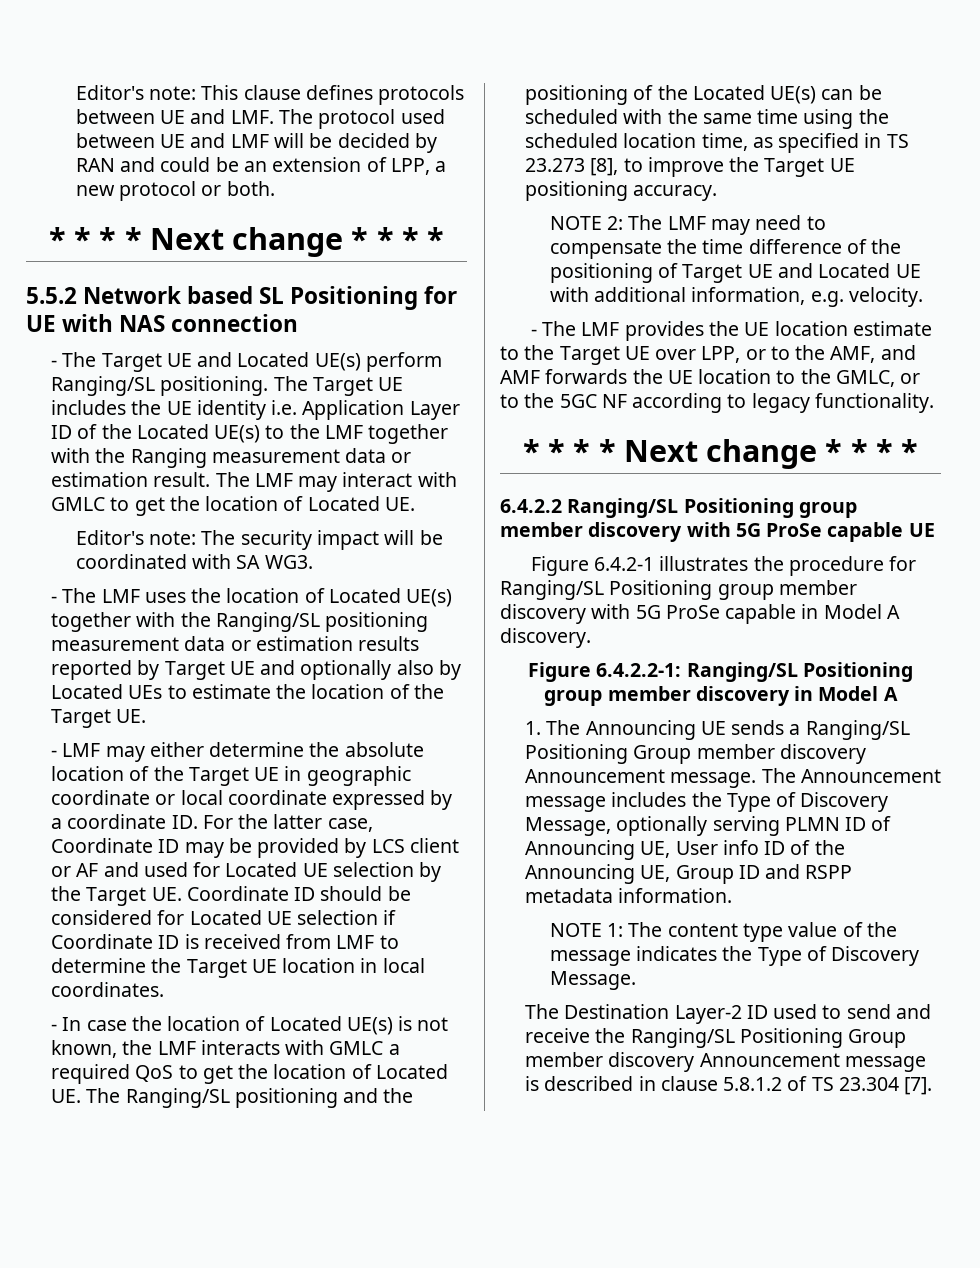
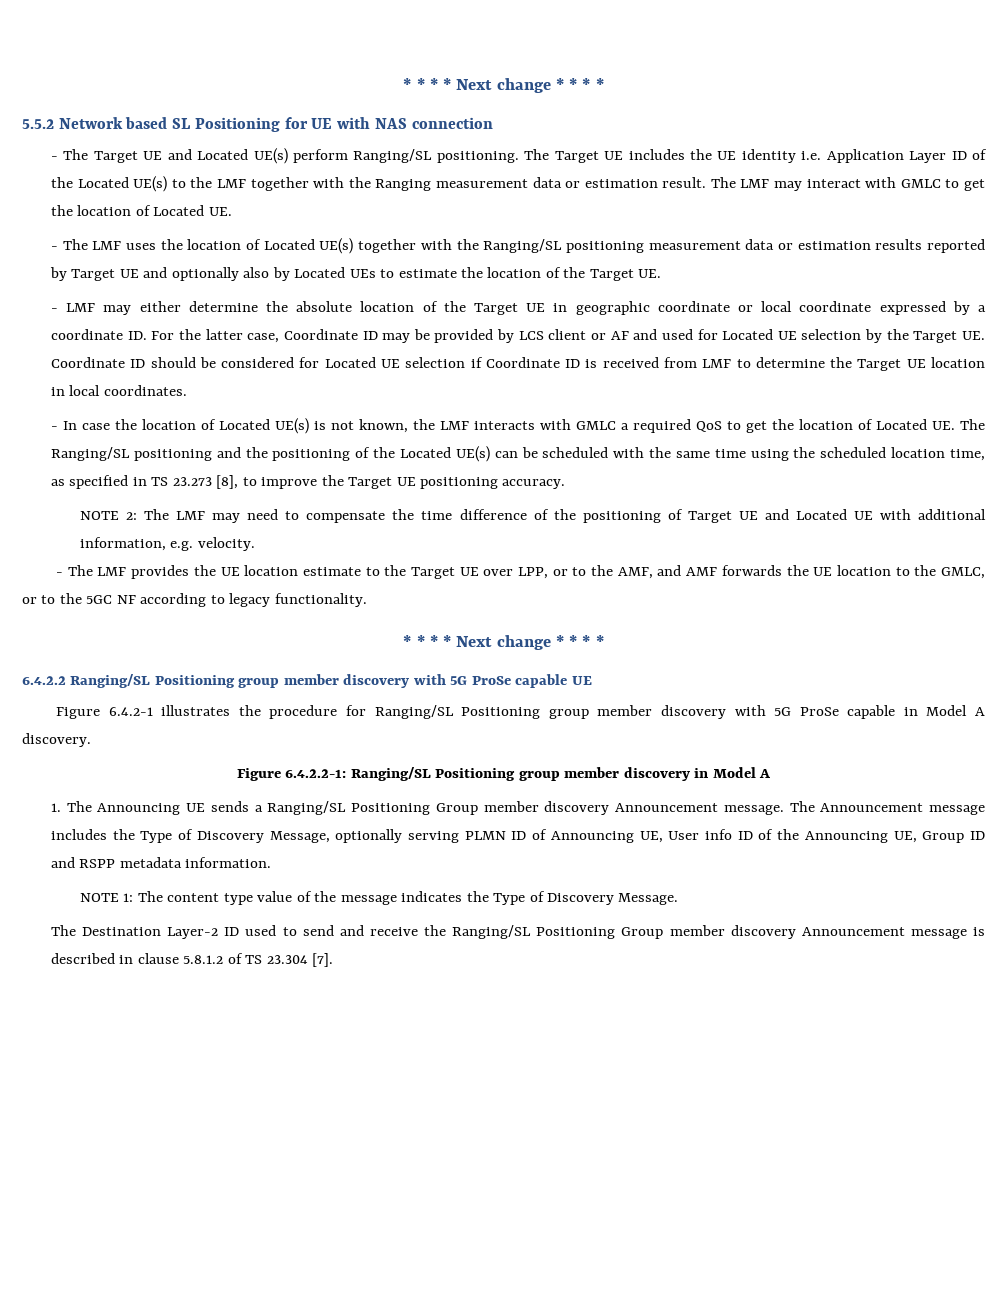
[75,85,465,105] [75,109,445,129] [75,133,437,153] [75,157,447,175] [75,181,275,201] Editor's note: This clause defines protocols between UE and LMF. The protocol used between UE and LMF will be decided by RAN and could be an extension of LPP, a new protocol or both. // -> (403, 84) none
[75,530,443,550] [75,554,313,569] // Editor's note: The security impact will be coordinated with SA WG3. -> (232, 211) none

